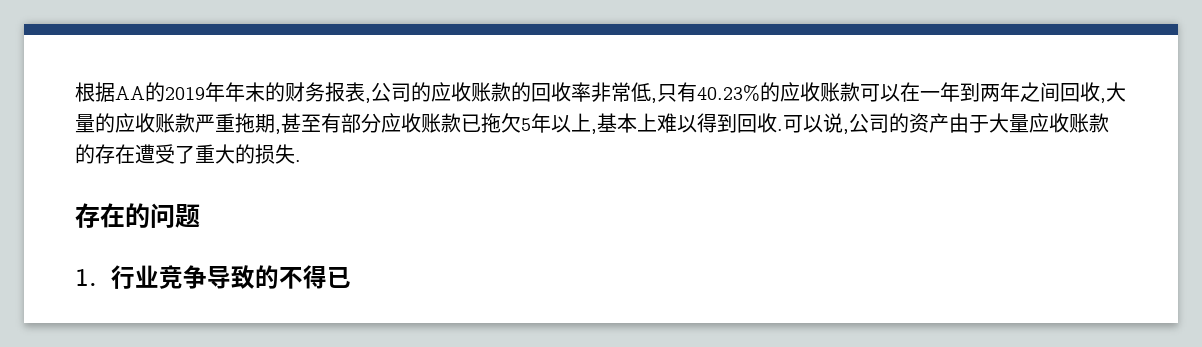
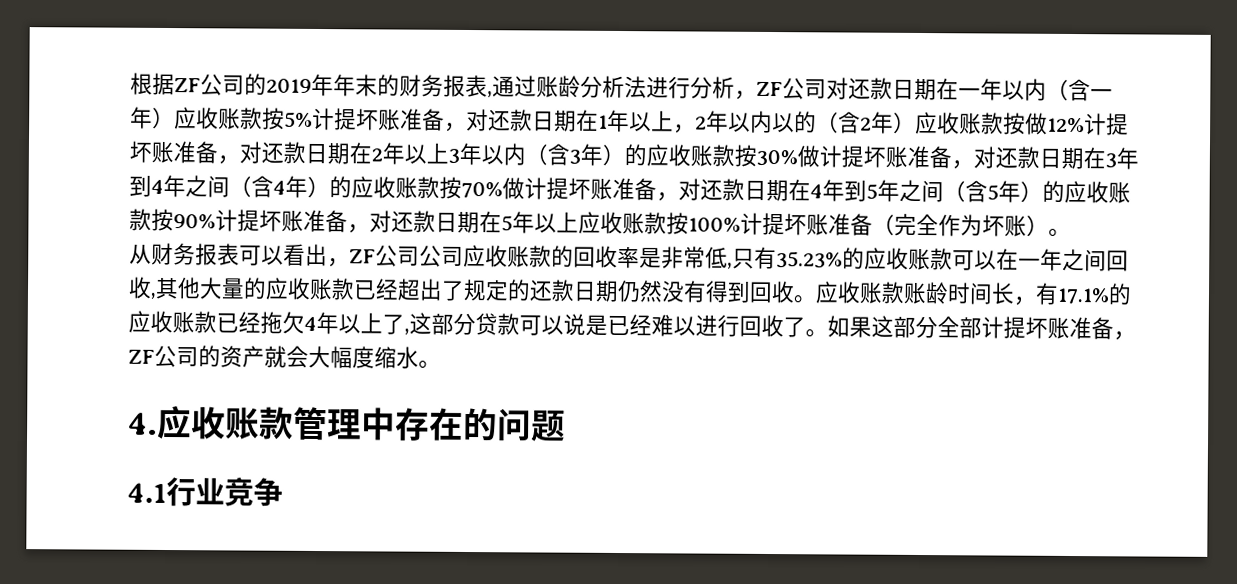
[115,86,145,100] AA -> [174,74,245,96] ZF公司
[371,82,431,102] 公司的 -> [492,75,1113,102] [130,106,1129,136] [129,140,1139,170] [129,174,1131,204] [129,208,1071,237] [129,242,464,268] 通过账龄分析法进行分析，ZF公司对还款日期在一年以内（含一年）应收账款按5%计提坏账准备，对还款日期在1年以上，2年以内以的（含2年）应收账款按做12%计提坏账准备，对还款日期在2年以上3年以内（含3年）的应收账款按30%做计提坏账准备，对还款日期在3年到4年之间（含4年）的应收账款按70%做计提坏账准备，对还款日期在4年到5年之间（含5年）的应收账款按90%计提坏账准备，对还款日期在5年以上应收账款按100%计提坏账准备（完全作为坏账）。 // 从财务报表可以看出，ZF公司公司
(591, 92) none -> [639,247,662,269] 是
[697,85,760,101] 40.23% -> [776,251,843,269] 35.23%
[960,82,1020,102] 到两年 -> (1063, 259) none
(1106, 100) none -> [155,277,201,300] 其他
[195,113,1109,134] [75,144,301,164] 严重拖期,甚至有部分应收账款已拖欠5年以上,基本上难以得到回收.可以说,公司的资产由于大量应收账款的存在遭受了重大的损失. // -> [353,278,1132,306] [128,310,1136,341] [128,345,441,369] [128,405,396,441] 已经超出了规定的还款日期仍然没有得到回收。应收账款账龄时间长，有17.1%的应收账款已经拖欠4年以上了,这部分贷款可以说是已经难以进行回收了。如果这部分全部计提坏账准备，ZF公司的资产就会大幅度缩水。 // 4.应收账款管理中
[75,269,97,286] 1. -> [127,482,167,504] 4.1
[207,265,352,289] 导致的不得已 -> (283, 492) none

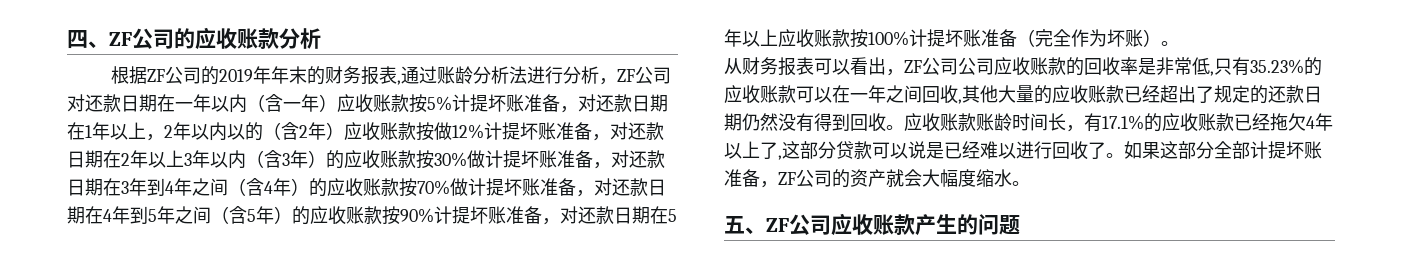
(130, 83) none -> [67,27,321,50] 四、ZF公司的应收账款分析 //
[128,405,464,441] 4.应收账款管理中存在 -> [724,213,957,236] 五、ZF公司应收账款产生
[127,477,283,507] // 4.1行业竞争 -> (1020, 225) none

